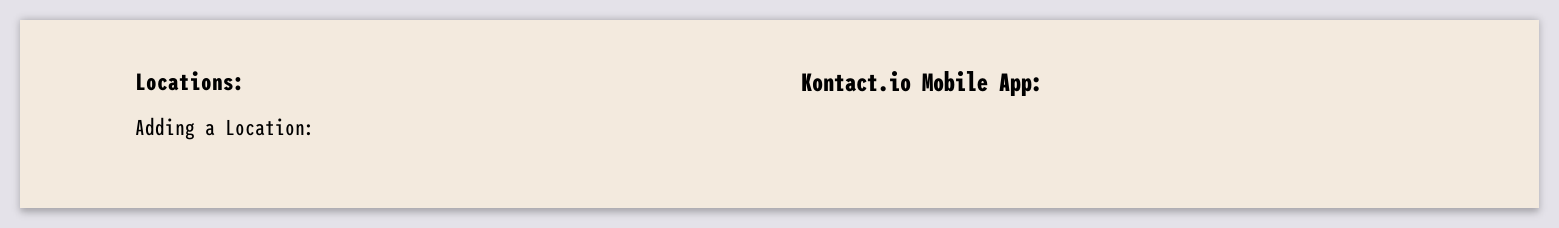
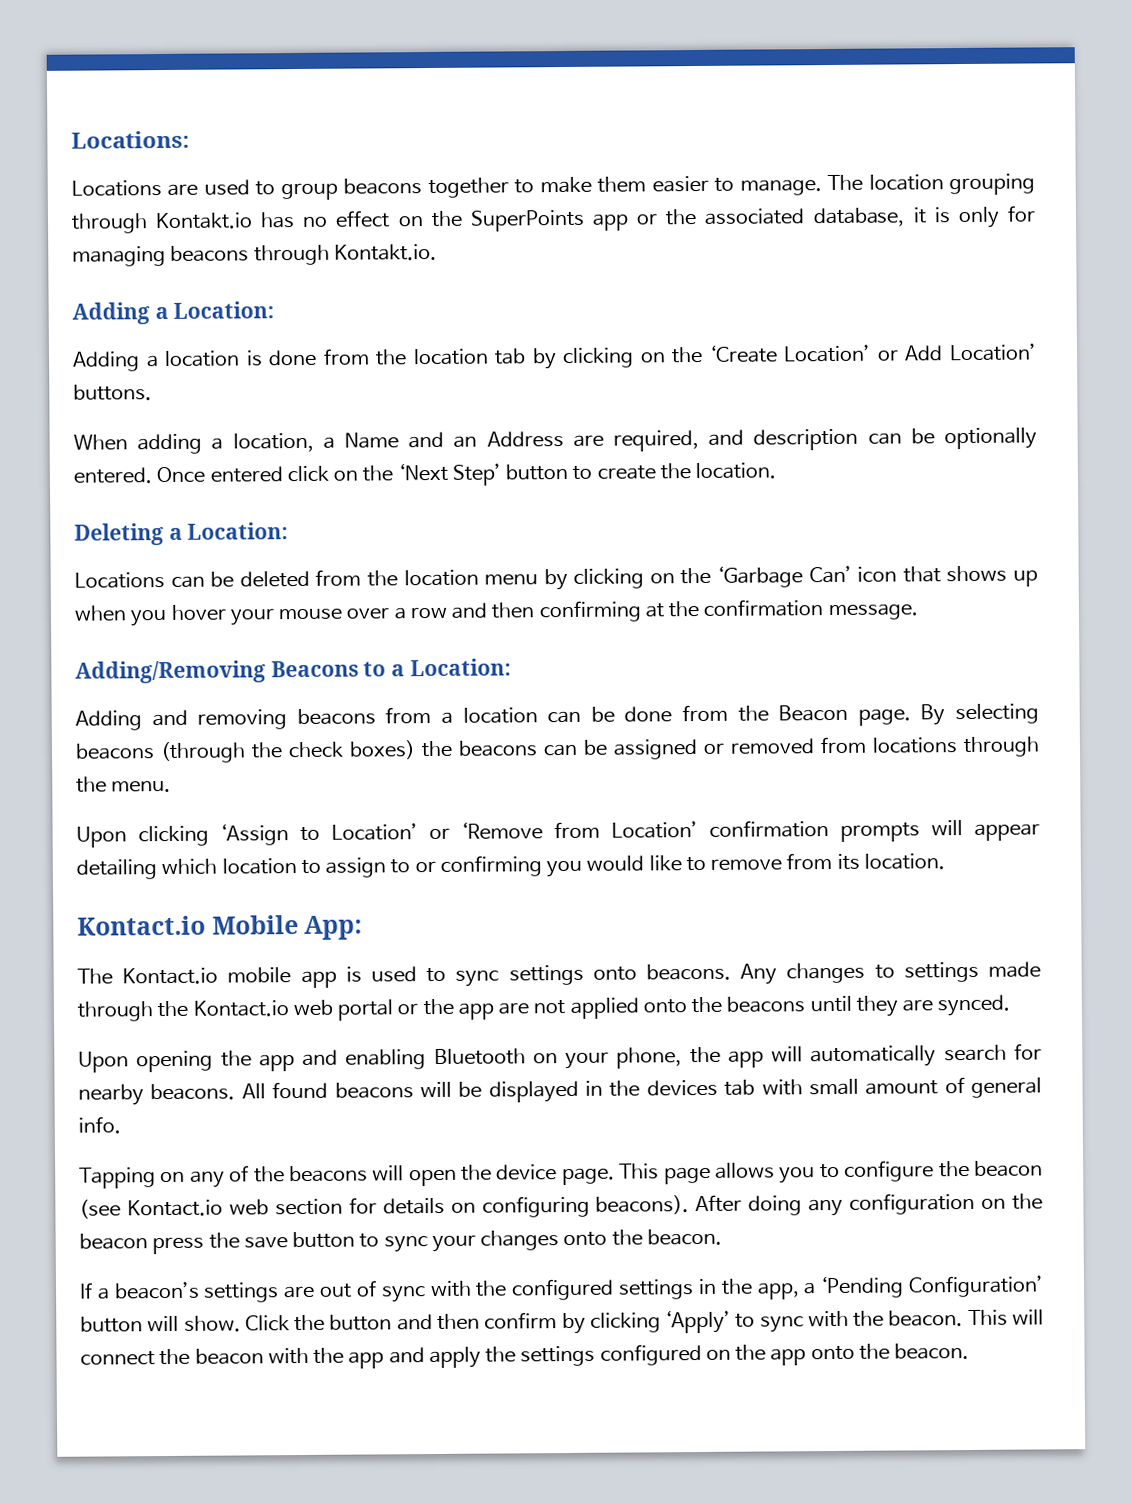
[135,117,315,140] [801,71,1043,96] Adding a Location: // Kontact.io Mobile App: -> [71,173,1035,201] [71,205,1036,234] [72,243,437,267] [72,301,275,325] [72,343,1037,372] [73,384,152,401] [73,427,1037,455] [73,462,777,486] [74,522,289,546] [74,565,1038,591] [74,599,919,627] [75,658,511,684] [75,703,1039,731] [75,736,1040,764] [76,776,172,793] [76,820,1040,848] [76,853,945,880] [77,915,363,940] [77,961,1041,988] [77,994,1011,1022] [78,1043,1042,1073] [78,1077,1042,1106] [78,1116,121,1134] [79,1160,1043,1189] [79,1192,1043,1219] [79,1228,722,1255] [79,1275,1045,1303] [80,1309,1045,1335] [80,1342,970,1369] Locations are used to group beacons together to make them easier to manage. The location grouping through Kontakt.io has no effect on the SuperPoints app or the associated database, it is only for managing beacons through Kontakt.io. // Adding a Location: // Adding a location is done from the location tab by clicking on the ‘Create Location’ or Add Location’ buttons. // When adding a location, a Name and an Address are required, and description can be optionally entered. Once entered click on the ‘Next Step’ button to create the location. // Deleting a Location: // Locations can be deleted from the location menu by clicking on the ‘Garbage Can’ icon that shows up when you hover your mouse over a row and then confirming at the confirmation message. // Adding/Removing Beacons to a Location: // Adding and removing beacons from a location can be done from the Beacon page. By selecting beacons (through the check boxes) the beacons can be assigned or removed from locations through the menu. // Upon clicking ‘Assign to Location’ or ‘Remove from Location’ confirmation prompts will appear detailing which location to assign to or confirming you would like to remove from its location. // Kontact.io Mobile App: // The Kontact.io mobile app is used to sync settings onto beacons. Any changes to settings made through the Kontact.io web portal or the app are not applied onto the beacons until they are synced. // Upon opening the app and enabling Bluetooth on your phone, the app will automatically search for nearby beacons. All found beacons will be displayed in the devices tab with small amount of general info. // Tapping on any of the beacons will open the device page. This page allows you to configure the beacon (see Kontact.io web section for details on configuring beacons). After doing any configuration on the beacon press the save button to sync your changes onto the beacon. // If a beacon’s settings are out of sync with the configured settings in the app, a ‘Pending Configuration’ button will show. Click the button and then confirm by clicking ‘Apply’ to sync with the beacon. This will connect the beacon with the app and apply the settings configured on the app onto the beacon.

